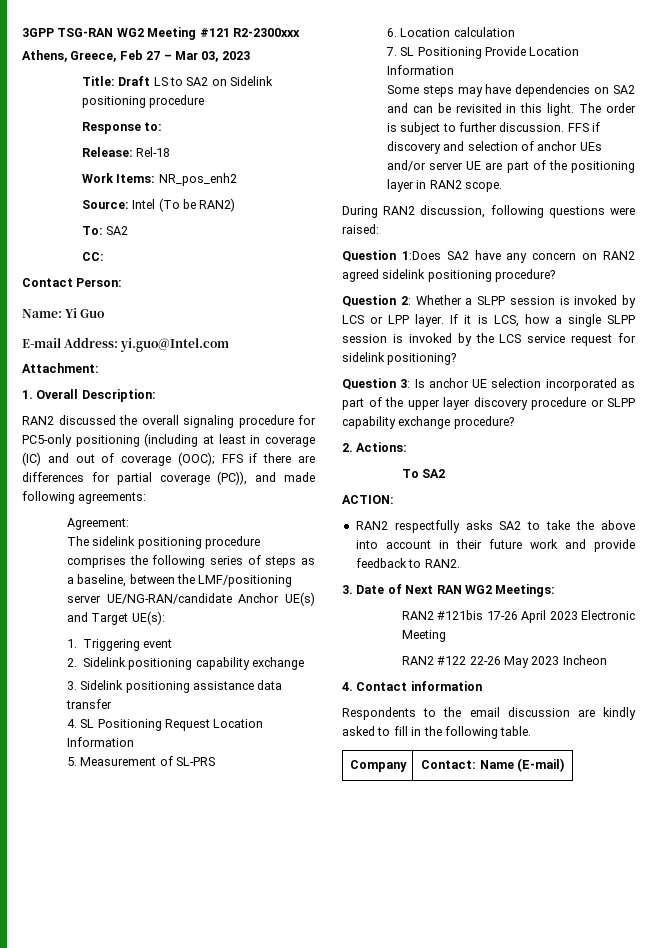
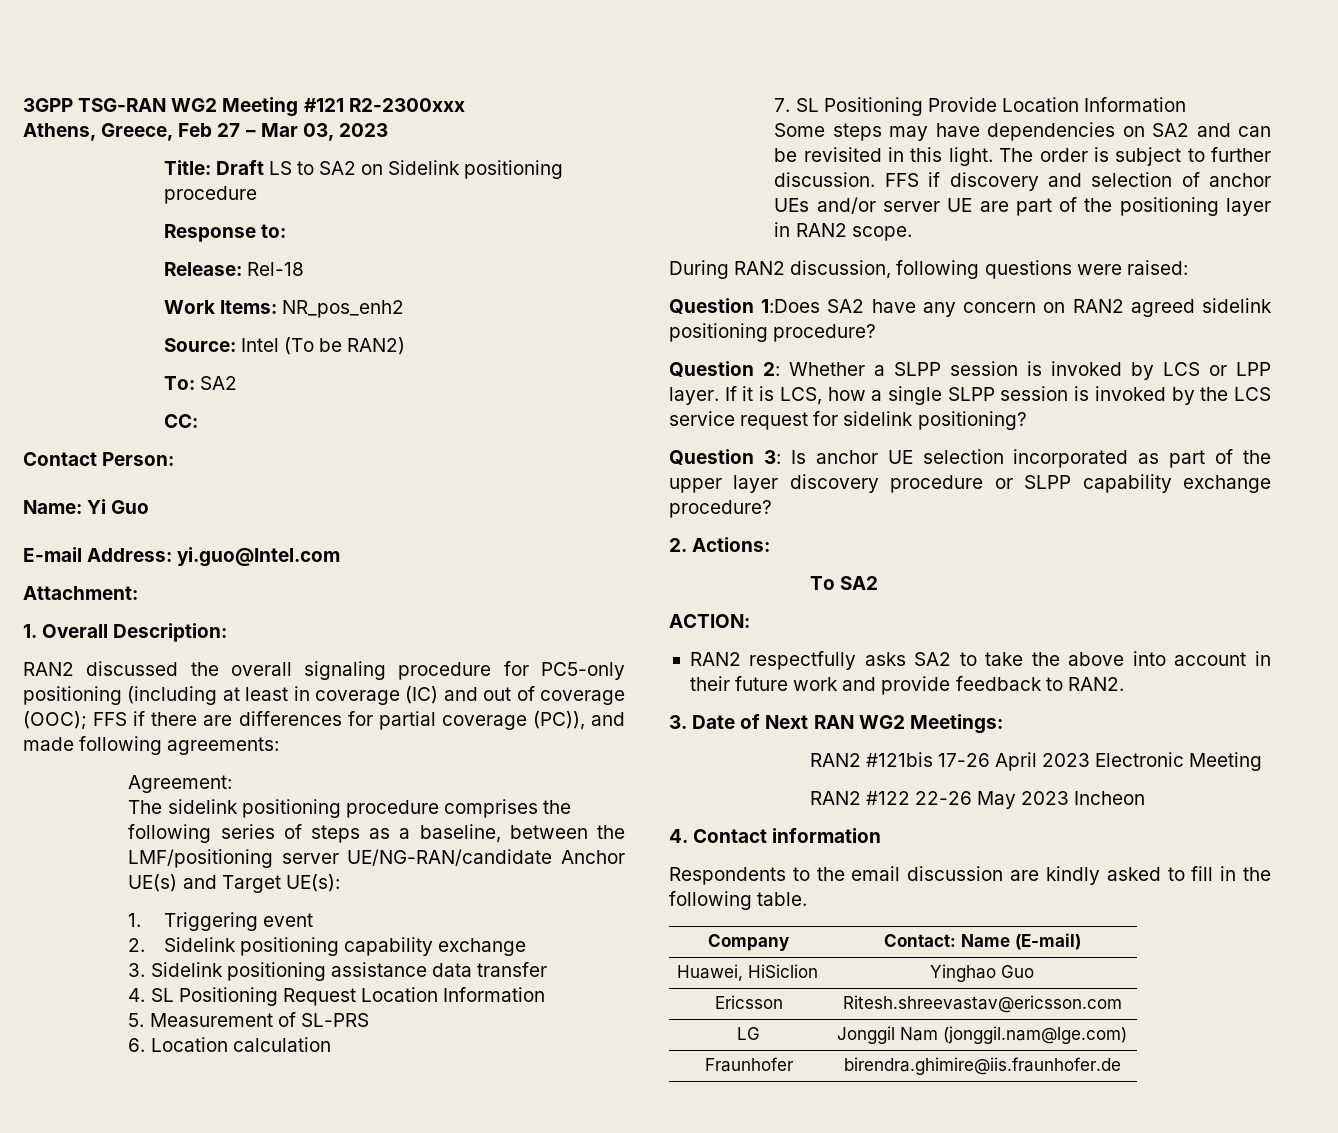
(564, 765) none -> [676,964,818,981] [930,964,1034,982] [714,995,783,1009] [842,995,1122,1013] [737,1027,760,1040] [837,1026,1127,1044] [704,1057,794,1072] [843,1057,1121,1075] // Huawei, HiSiclion | Yinghao Guo // Ericsson | Ritesh.shreevastav@ericsson.com // LG | Jonggil Nam (jonggil.nam@lge.com) // Fraunhofer | birendra.ghimire@iis.fraunhofer.de

